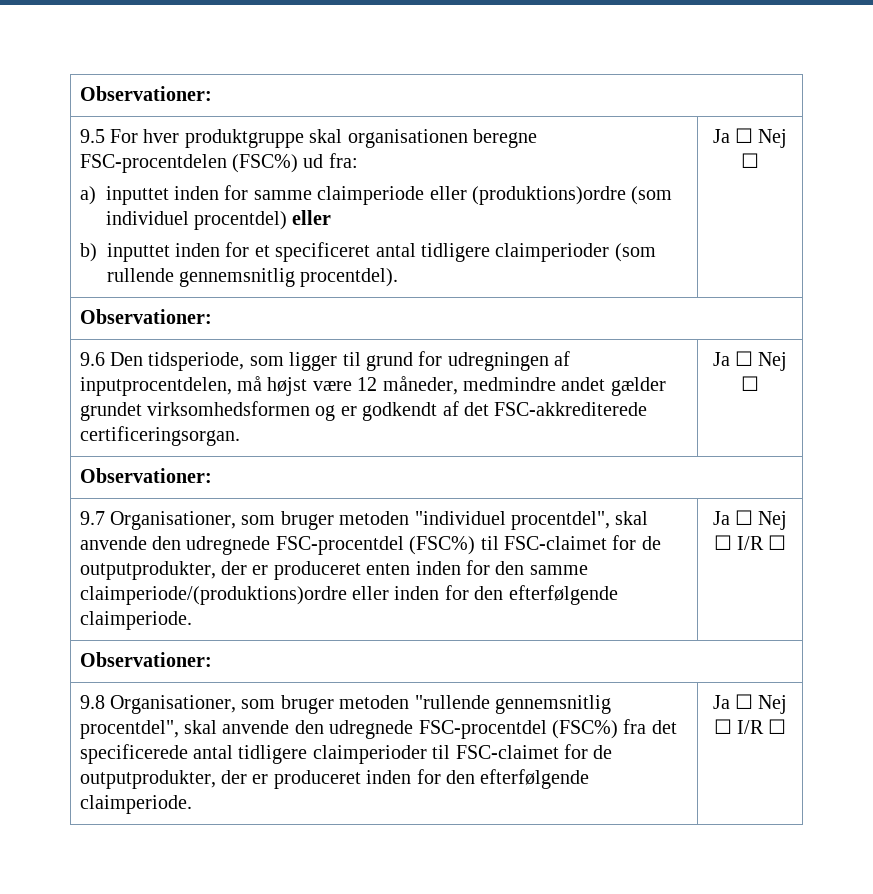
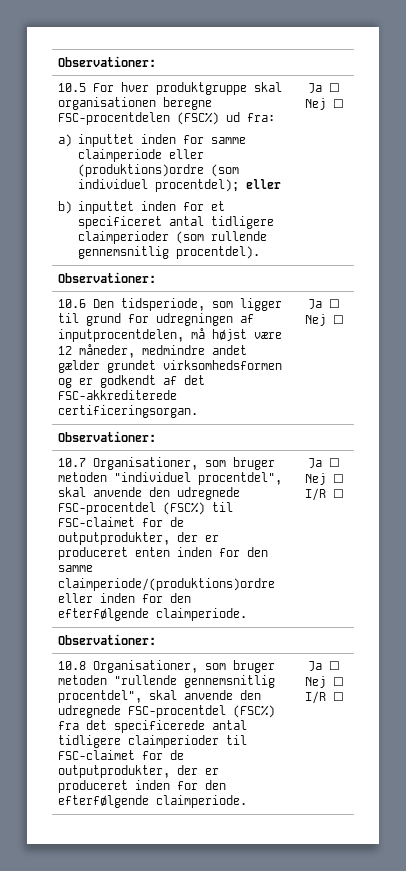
[79,86,212,101] [79,129,105,143] Observationer: // 9.5 -> [58,56,157,67] [58,83,87,92] Observationer: // 10.5
[193,211,287,230] procentdel) -> [154,179,239,192] procentdel);
[79,352,105,366] 9.6 -> [58,299,87,308] 10.6
[79,511,105,525] 9.7 -> [58,458,87,467] 10.7
[79,695,105,709] 9.8 -> [58,661,87,670] 10.8

